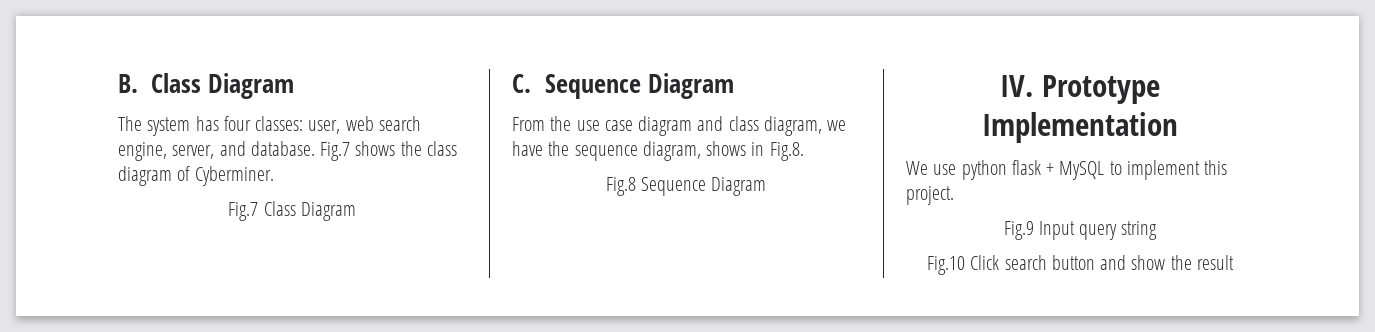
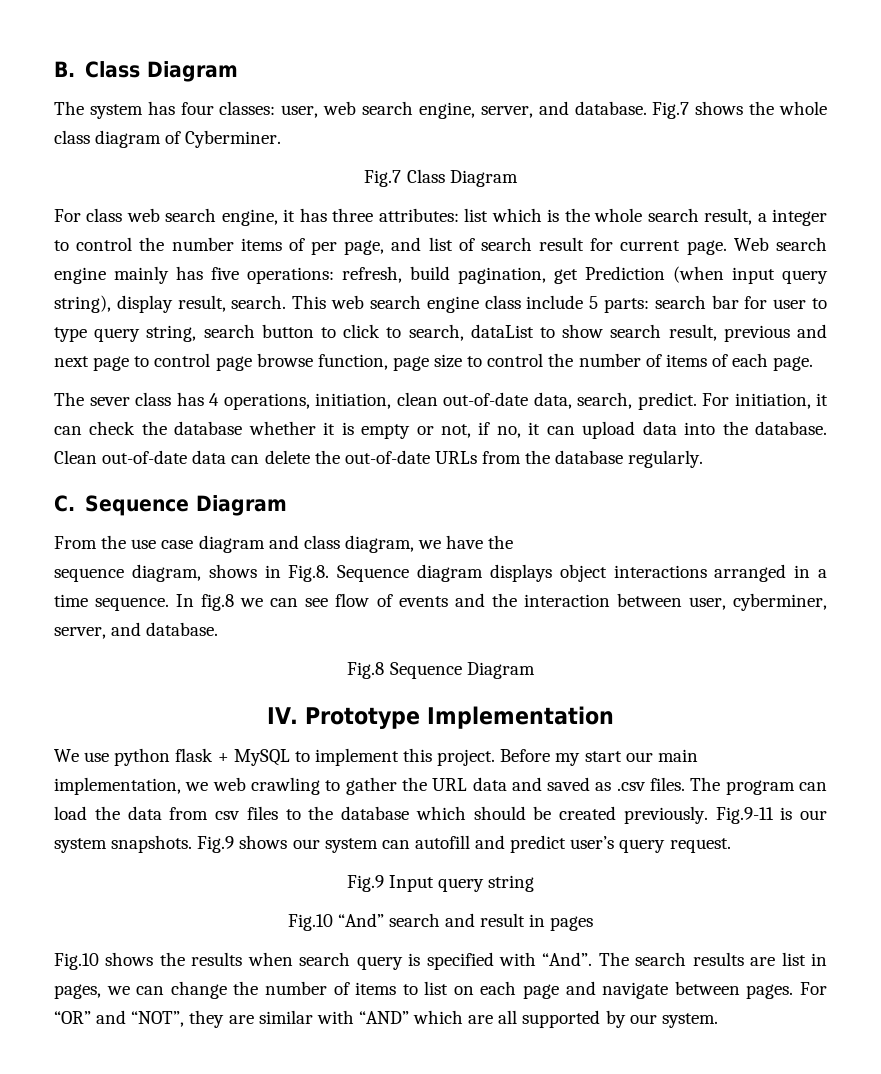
(422, 148) none -> [779,101,828,115] whole
(356, 211) none -> [54,208,828,226] [54,237,827,255] [54,266,828,284] [54,295,827,313] [54,324,827,342] [54,353,814,371] [54,392,828,410] [54,421,828,439] [54,450,704,468] // For class web search engine, it has three attributes: list which is the whole search result, a integer to control the number items of per page, and list of search result for current page. Web search engine mainly has five operations: refresh, build pagination, get Prediction (when input query string), display result, search. This web search engine class include 5 parts: search bar for user to type query string, search button to click to search, dataList to show search result, previous and next page to control page browse function, page size to control the number of items of each page. // The sever class has 4 operations, initiation, clean out-of-date data, search, predict. For initiation, it can check the database whether it is empty or not, if no, it can upload data into the database. Clean out-of-date data can delete the out-of-date URLs from the database regularly.
(570, 148) none -> (514, 542) //
(804, 151) none -> [337,564,828,582] [54,593,828,611] [54,622,219,639] Sequence diagram displays object interactions arranged in a time sequence. In fig.8 we can see flow of events and the interaction between user, cyberminer, server, and database.
(954, 195) none -> [500,749,698,766] [54,777,827,795] [54,806,827,824] [54,835,731,853] Before my start our main implementation, we web crawling to gather the URL data and saved as .csv files. The program can load the data from csv files to the database which should be created previously. Fig.9-11 is our system snapshots. Fig.9 shows our system can autofill and predict user’s query request.
[970,255,1234,270] Click search button and show the result -> [337,913,594,931] [54,952,827,970] [54,981,827,999] [54,1010,718,1028] “And” search and result in pages // Fig.10 shows the results when search query is specified with “And”. The search results are list in pages, we can change the number of items to list on each page and navigate between pages. For “OR” and “NOT”, they are similar with “AND” which are all supported by our system.

